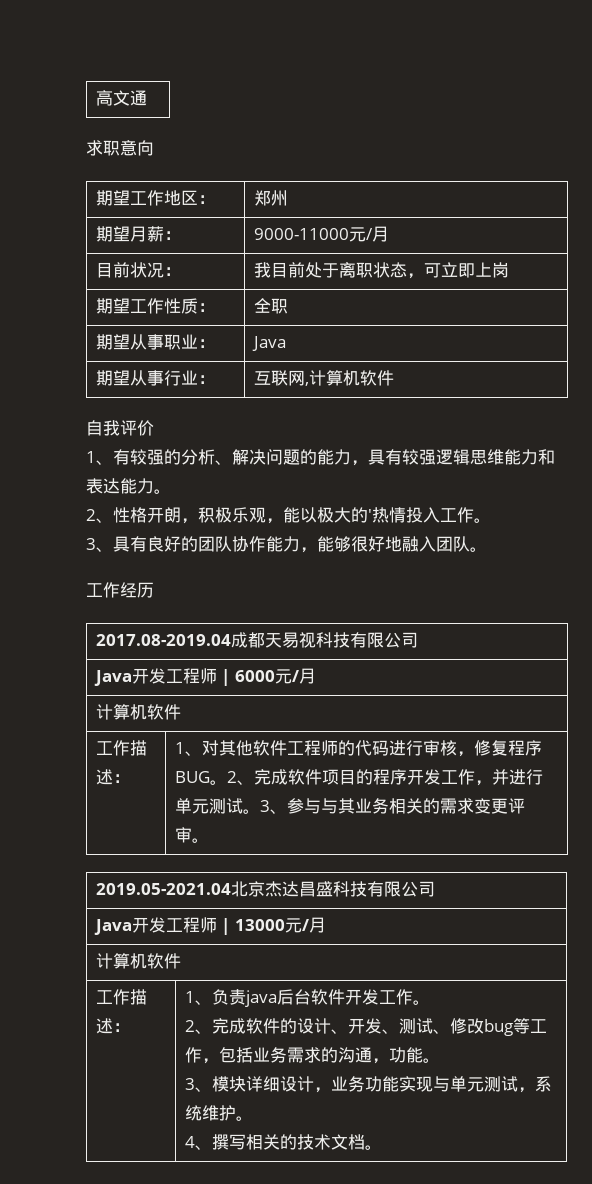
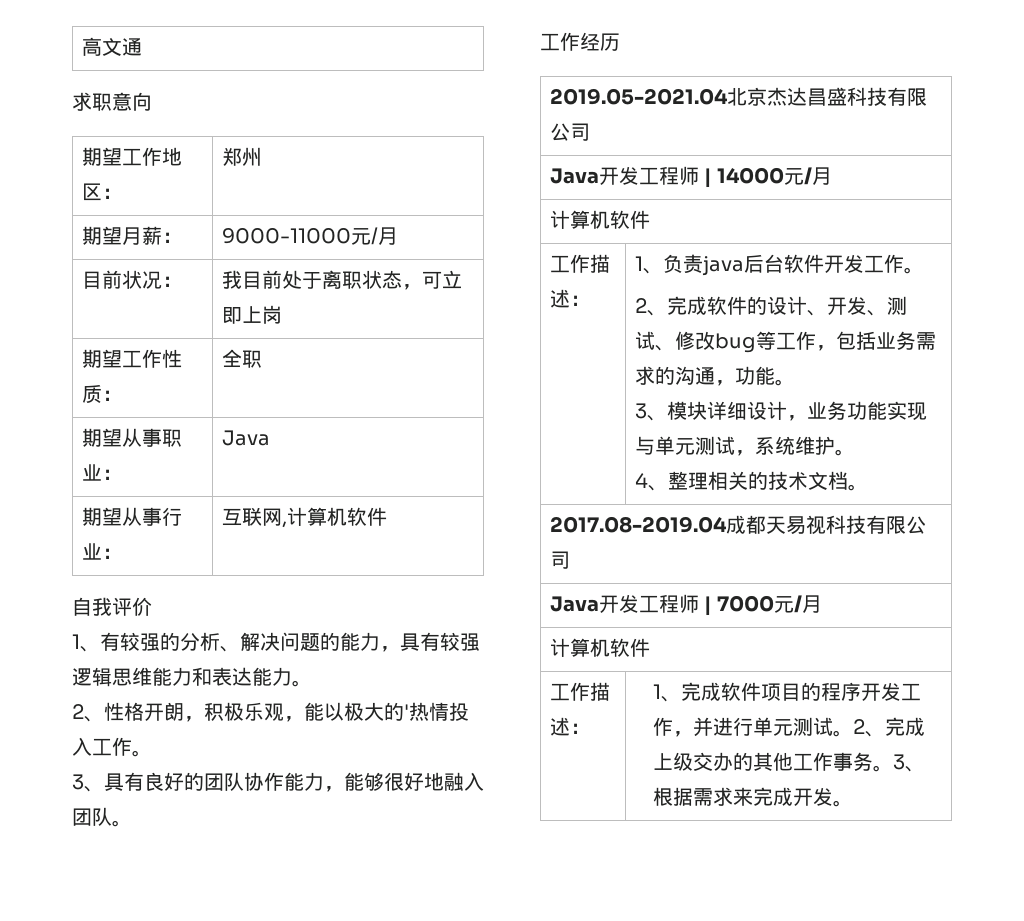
[95,632,418,648] [93,668,316,686] [95,704,181,720] [95,740,147,756] [95,769,130,785] [174,740,542,757] [174,769,543,786] [174,798,525,814] [174,827,209,843] // 2017.08-2019.04成都天易视科技有限公司 // Java开发工程师 | 6000元/月 // 计算机软件 // 工作描述： | 1、对其他软件工程师的代码进行审核，修复程序BUG。2、完成软件项目的程序开发工作，并进行单元测试。3、参与与其业务相关的需求变更评审。 -> (620, 42) none
[234,919,285,931] 13000 -> [717,167,785,184] 14000
[211,1134,246,1150] 撰写 -> [667,471,708,490] 整理
(382, 1147) none -> [549,515,926,535] [549,551,570,569] [549,594,823,616] [549,638,650,657] [549,682,610,701] [549,717,590,736] [653,682,922,702] [653,717,926,737] [653,752,926,772] [653,787,854,807] // 2017.08-2019.04成都天易视科技有限公司 // Java开发工程师 | 7000元/月 // 计算机软件 // 工作描述： | 1、完成软件项目的程序开发工作，并进行单元测试。2、完成上级交办的其他工作事务。3、根据需求来完成开发。

